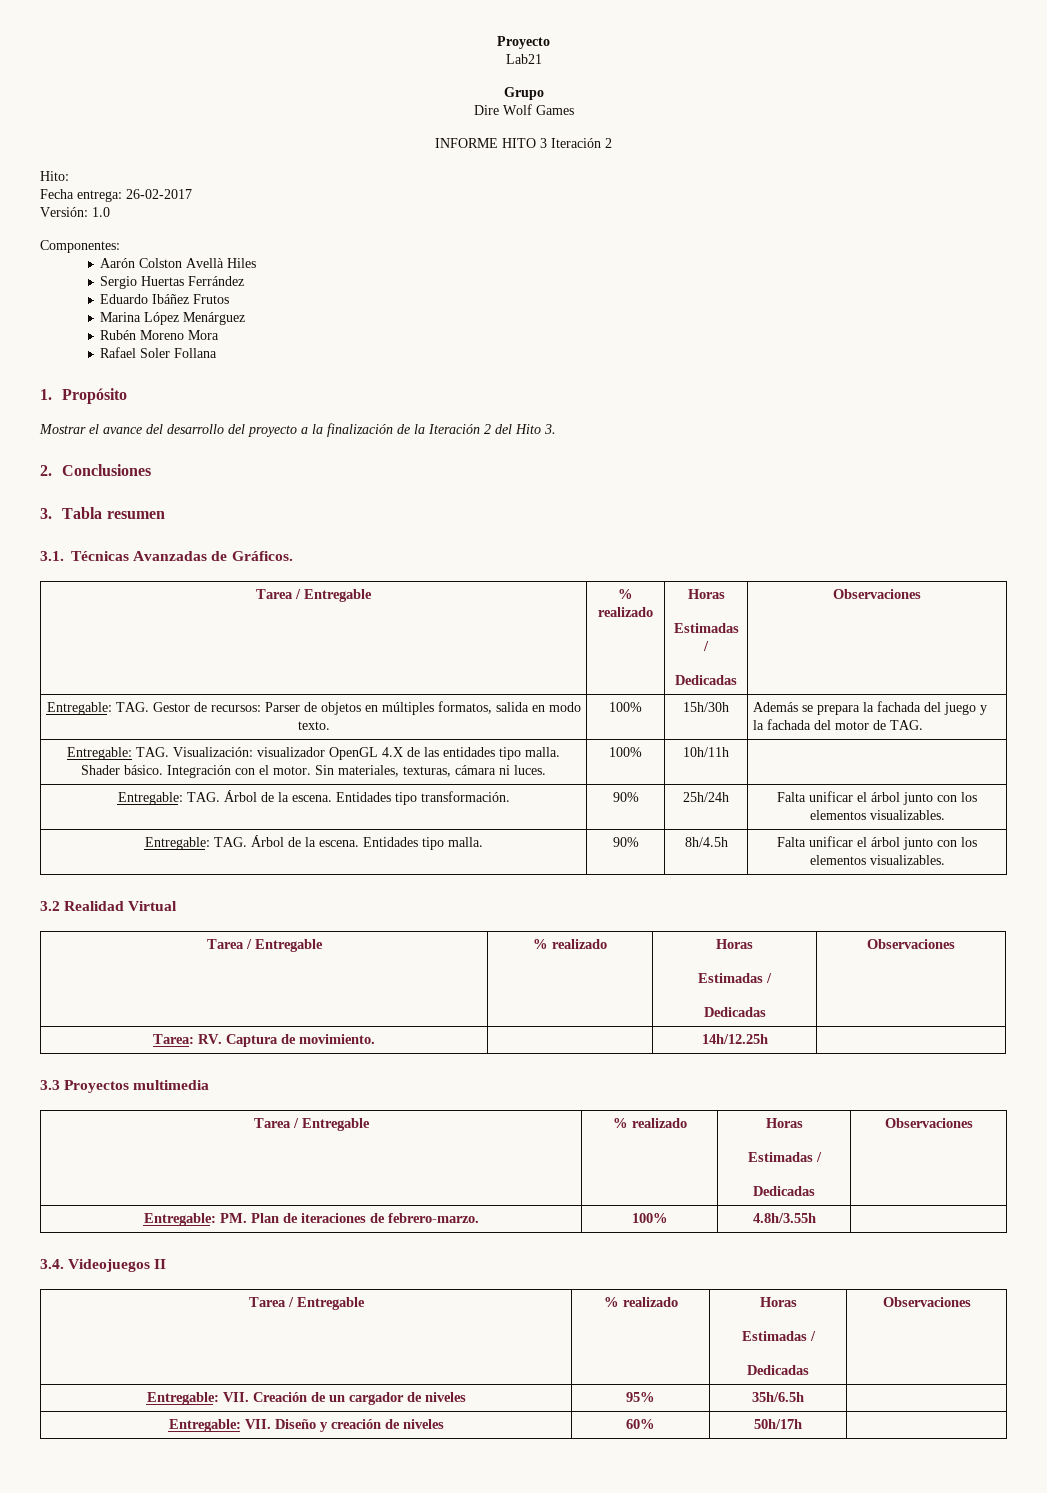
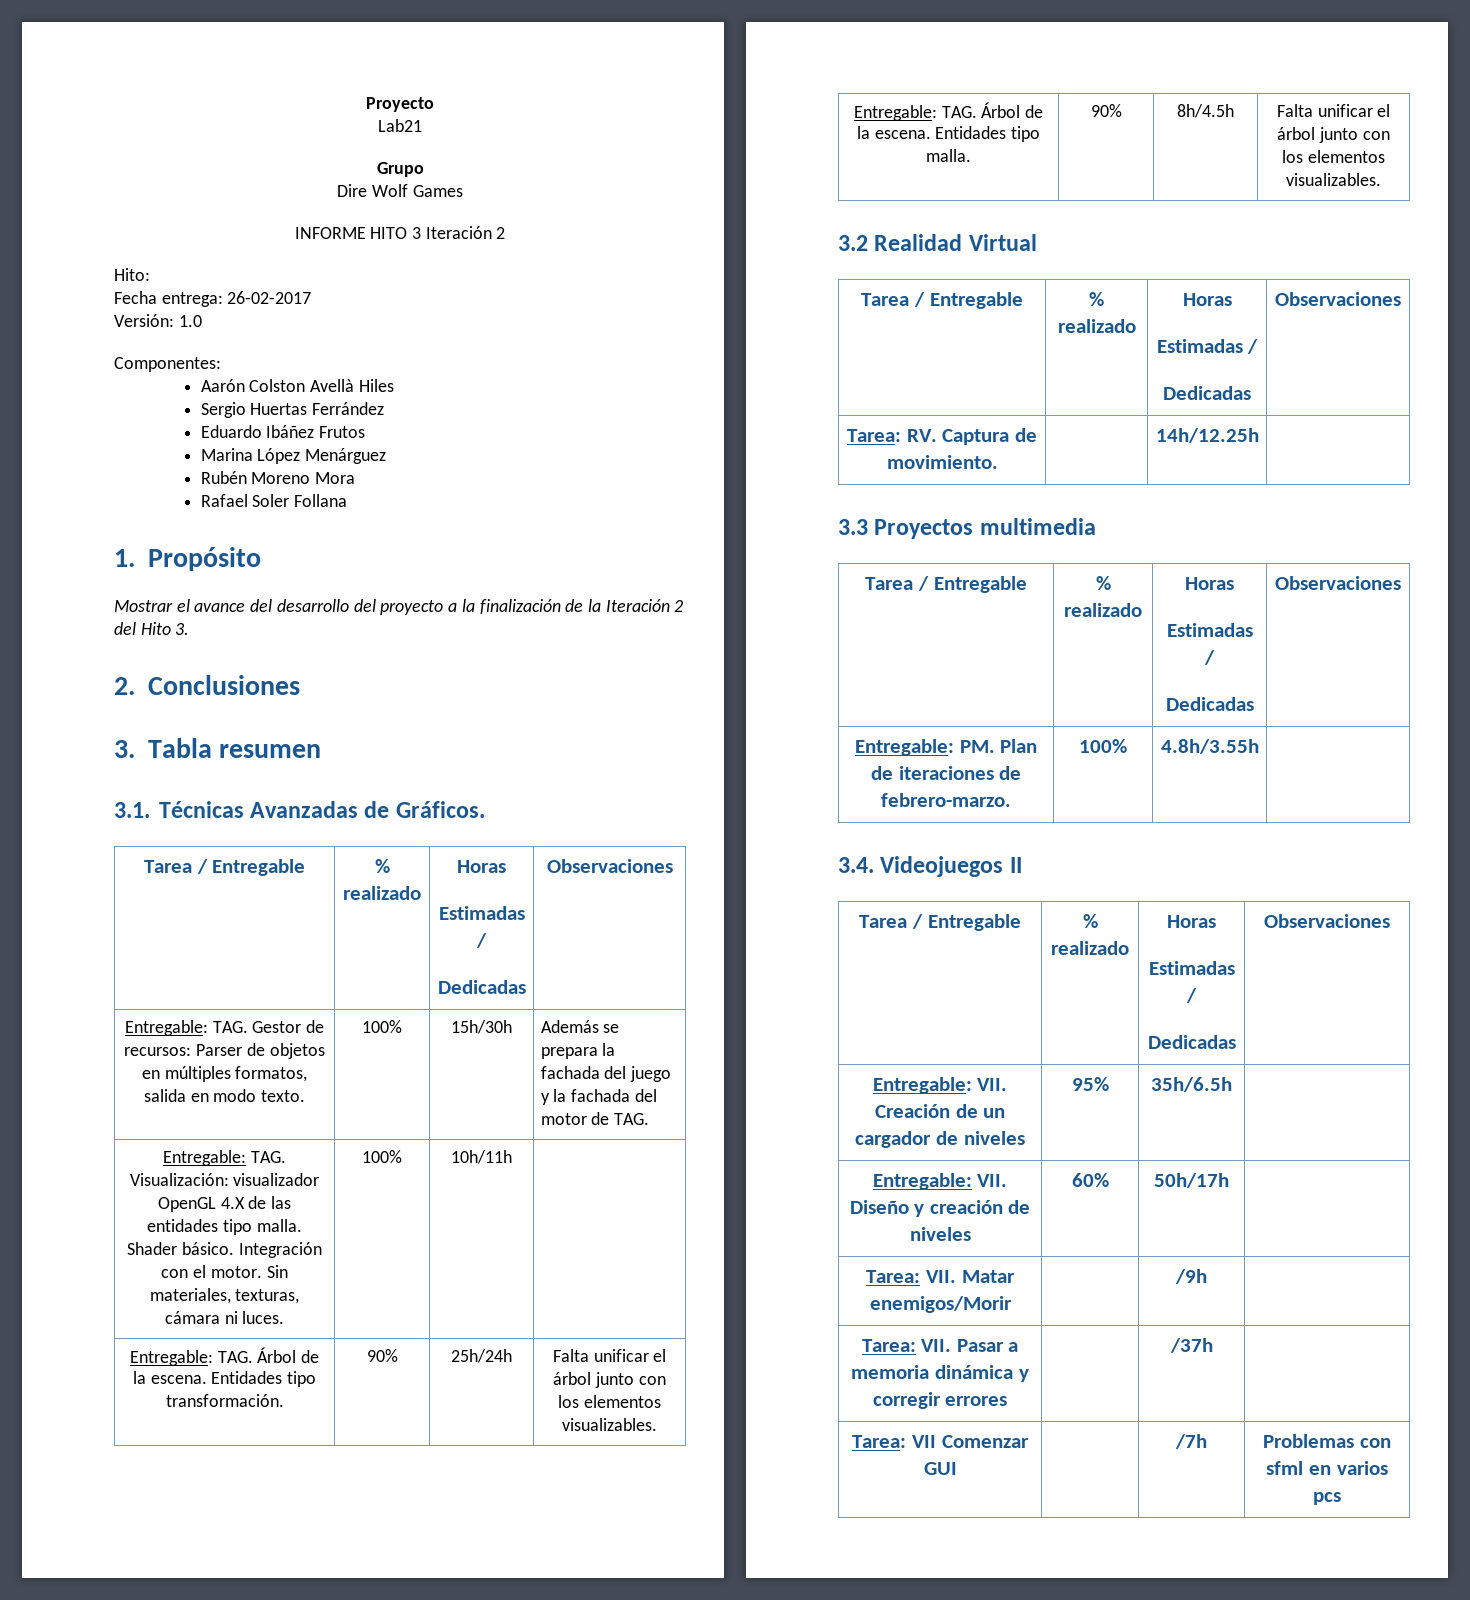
(802, 1424) none -> [866,1270,1015,1283] [869,1296,1012,1313] [1175,1269,1207,1284] [861,1339,1019,1352] [851,1365,1029,1382] [872,1392,1008,1409] [1169,1338,1213,1353] [852,1435,1029,1448] [923,1462,957,1475] [1175,1434,1207,1449] [1263,1434,1391,1448] [1266,1461,1388,1475] [1313,1492,1341,1505] // Tarea: VII. Matar enemigos/Morir | | /9h | // Tarea: VII. Pasar a memoria dinámica y corregir errores | | /37h | // Tarea: VII Comenzar GUI | | /7h | Problemas con sfml en varios pcs

